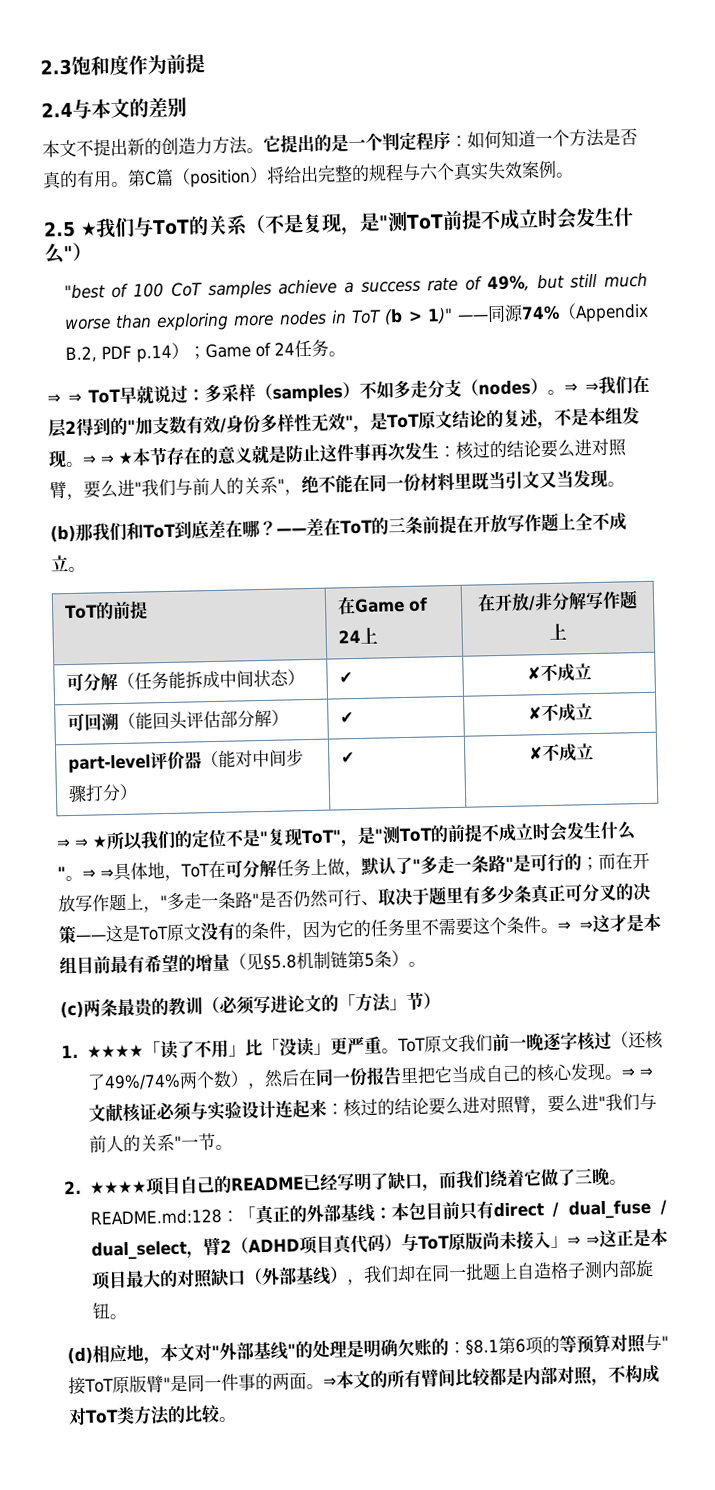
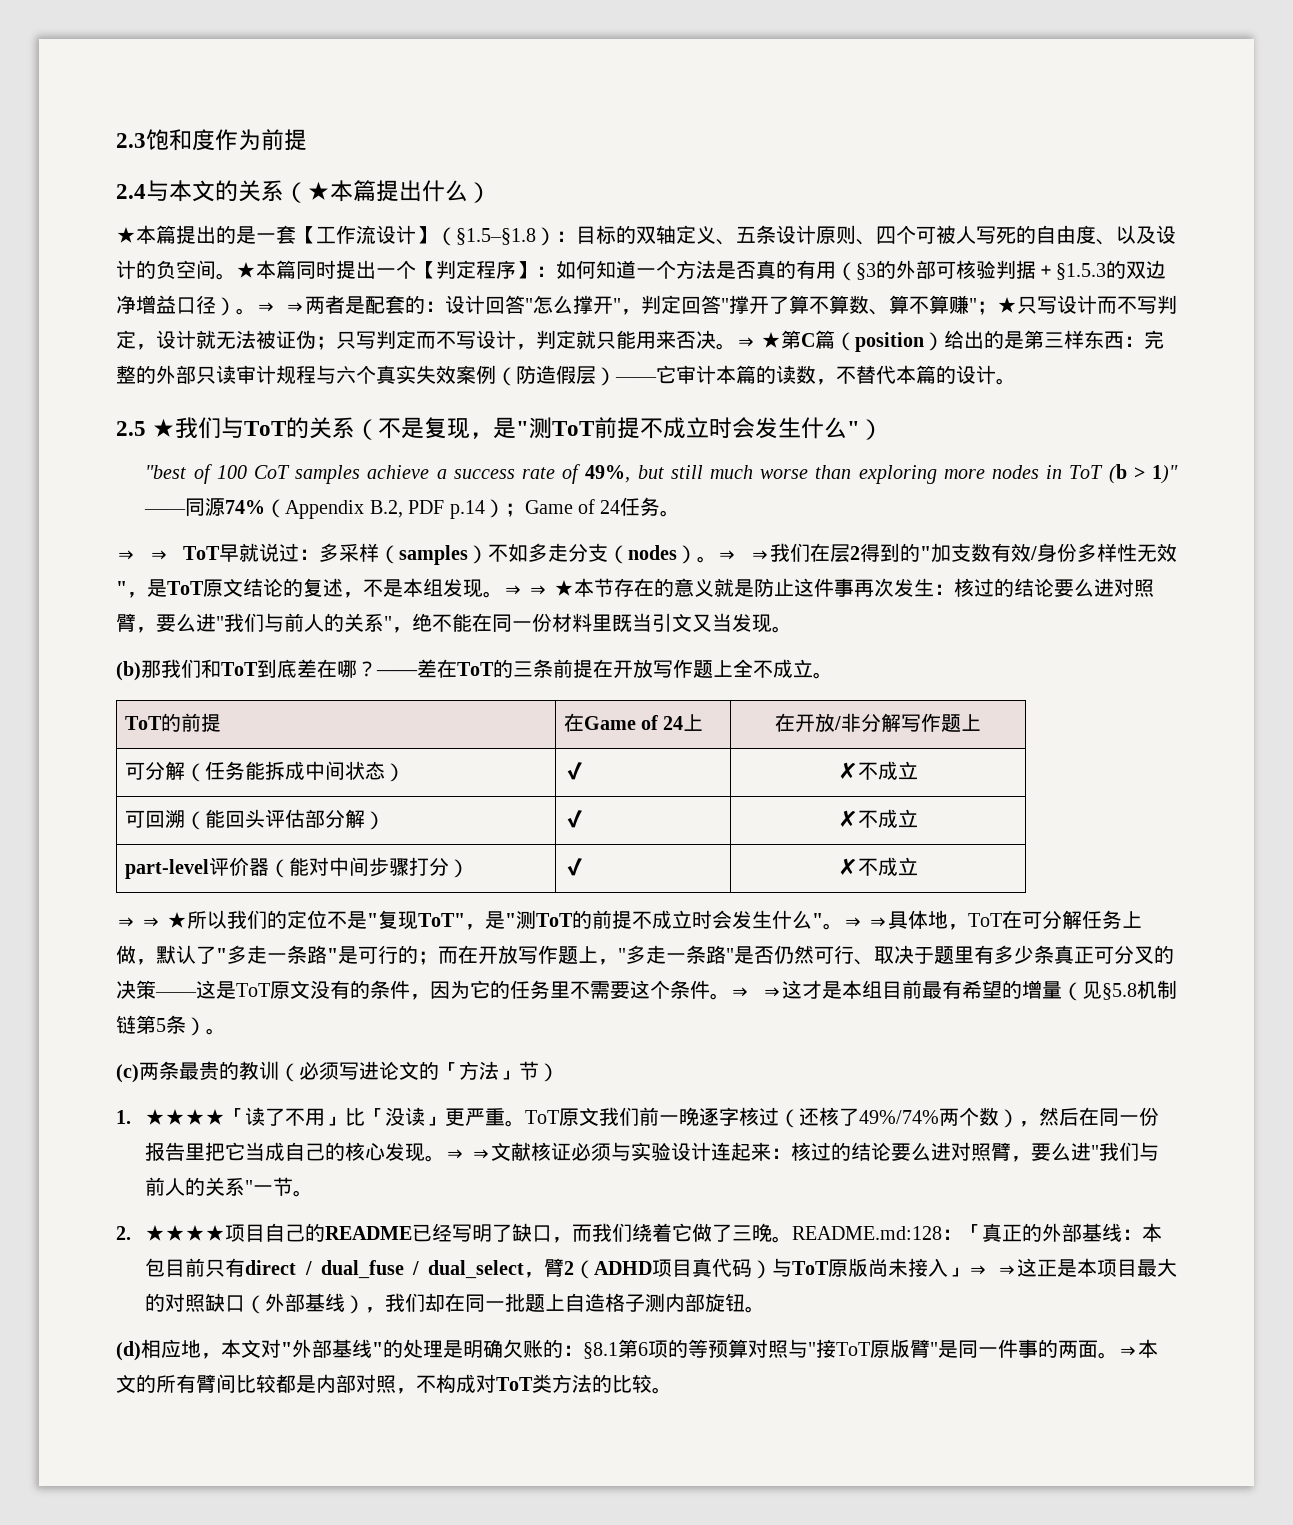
[148,97,187,118] [42,133,383,158] 差别 // 本文不提出新的创造力方法。它提出的是一个 -> [238,180,491,203] [116,225,1176,246] [116,260,436,280] 关系（★本篇提出什么） // ★本篇提出的是一套【工作流设计】（§1.5–§1.8）：目标的双轴定义、五条设计原则、四个可被人写死的自由度、以及设计的负空间。★本篇同时提出一个【
(451, 140) none -> [516,261,536,279] 】
[111,164,370,188] 。第C篇（position）将给出完整的 -> [836,260,1166,281] [116,295,1177,316] [116,330,1165,352] [116,365,276,384] （§3的外部可核验判据＋§1.5.3的双边净增益口径）。⇒ ⇒两者是配套的：设计回答"怎么撑开"，判定回答"撑开了算不算数、算不算赚"；★只写设计而不写判定，设计就无法被证伪；只写判定而不写设计，判定就只能用来否决。⇒ ★第C篇（position）给出的是第三样东西：完整的外部只读审计
(557, 169) none -> [496,365,996,386] （防造假层）——它审计本篇的读数，不替代本篇的设计

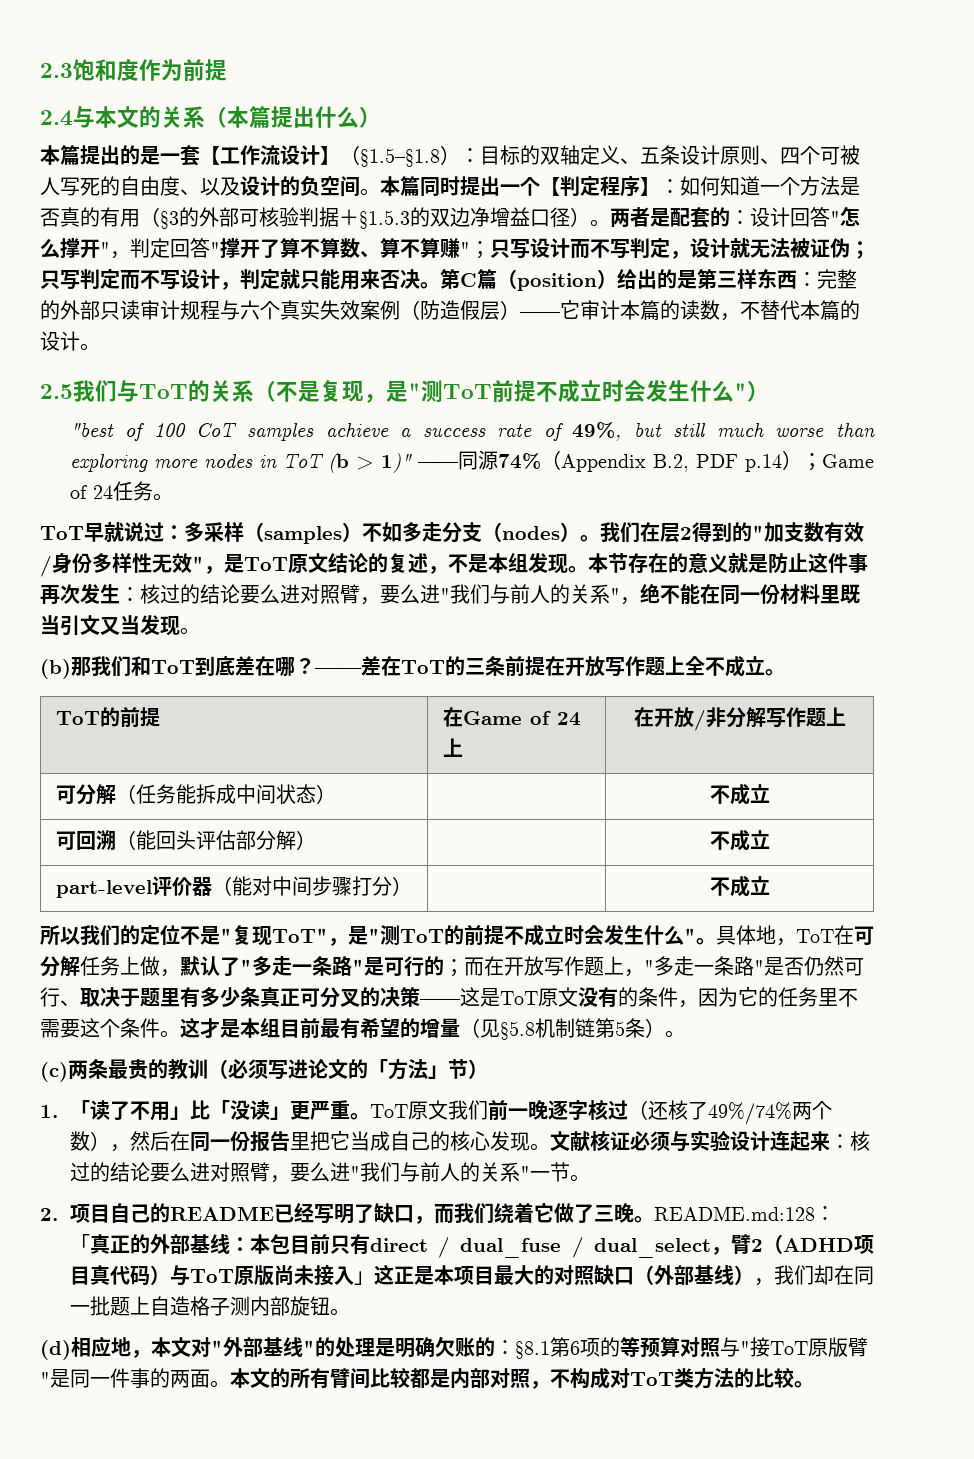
[307,181,330,200] ★ -> (227, 117) none
[116,227,136,243] ★ -> (381, 117) none
[236,262,256,278] ★ -> (380, 192) none
[256,302,305,312] ⇒ ⇒ -> (610, 223) none
[996,297,1017,313] ★ -> (490, 250) none
[736,332,782,348] ⇒ ★ -> (440, 285) none
[152,418,176,437] ★ -> (73, 391) none
[116,550,170,560] ⇒ ⇒ -> (173, 497) none
[716,550,770,560] ⇒ ⇒ -> (600, 538) none
[503,580,574,596] ⇒ ⇒ ★ -> (588, 569) none
[563,762,584,780] [838,762,858,779] ✔ | ✘ -> (336, 794) |
[563,810,584,828] [838,810,858,827] ✔ | ✘ -> (316, 840) |
[563,858,584,876] [838,857,918,876] [116,912,187,928] ✔ | ✘不成立 // ⇒ ⇒ ★ -> [709,875,770,897] | 不成立 //
[842,917,889,927] ⇒ ⇒ -> (716, 941) none
[730,987,782,997] ⇒ ⇒ -> (180, 1034) none
[145,1109,226,1125] ★★★★ -> (58, 1111) none
[445,1149,491,1159] ⇒ ⇒ -> (550, 1147) none
[145,1225,226,1241] ★★★★ -> (58, 1214) none
[967,1265,1017,1275] ⇒ ⇒ -> (374, 1278) none
[1118,1346,1138,1356] ⇒ -> (230, 1384) none

